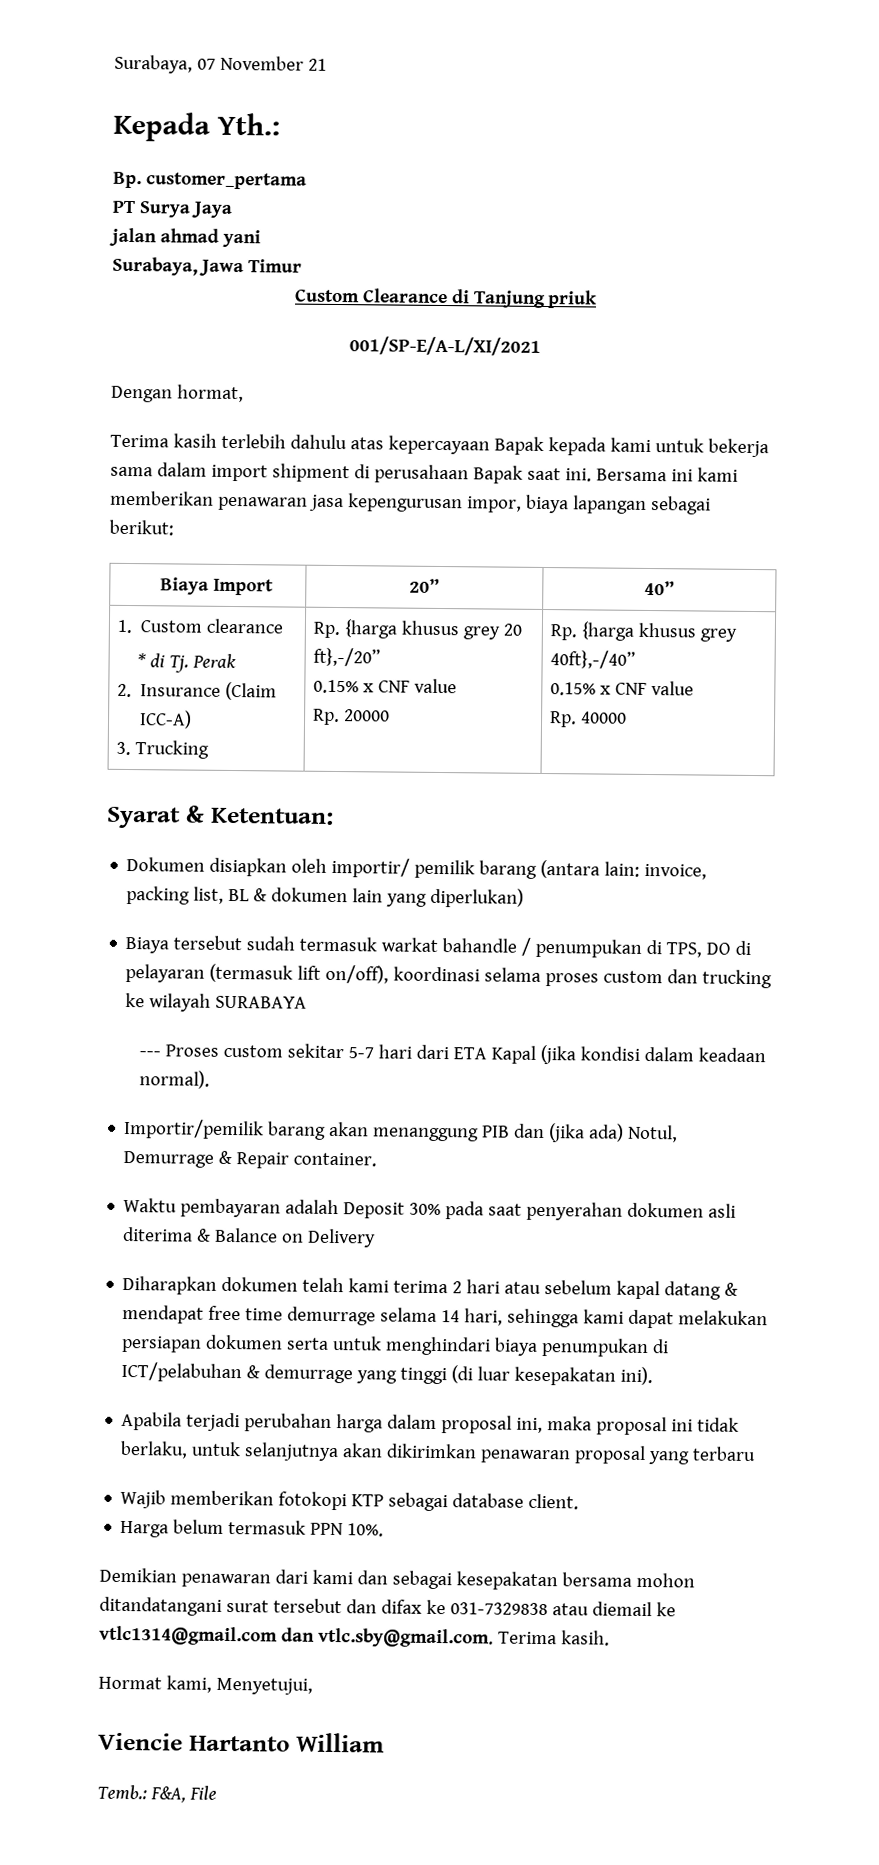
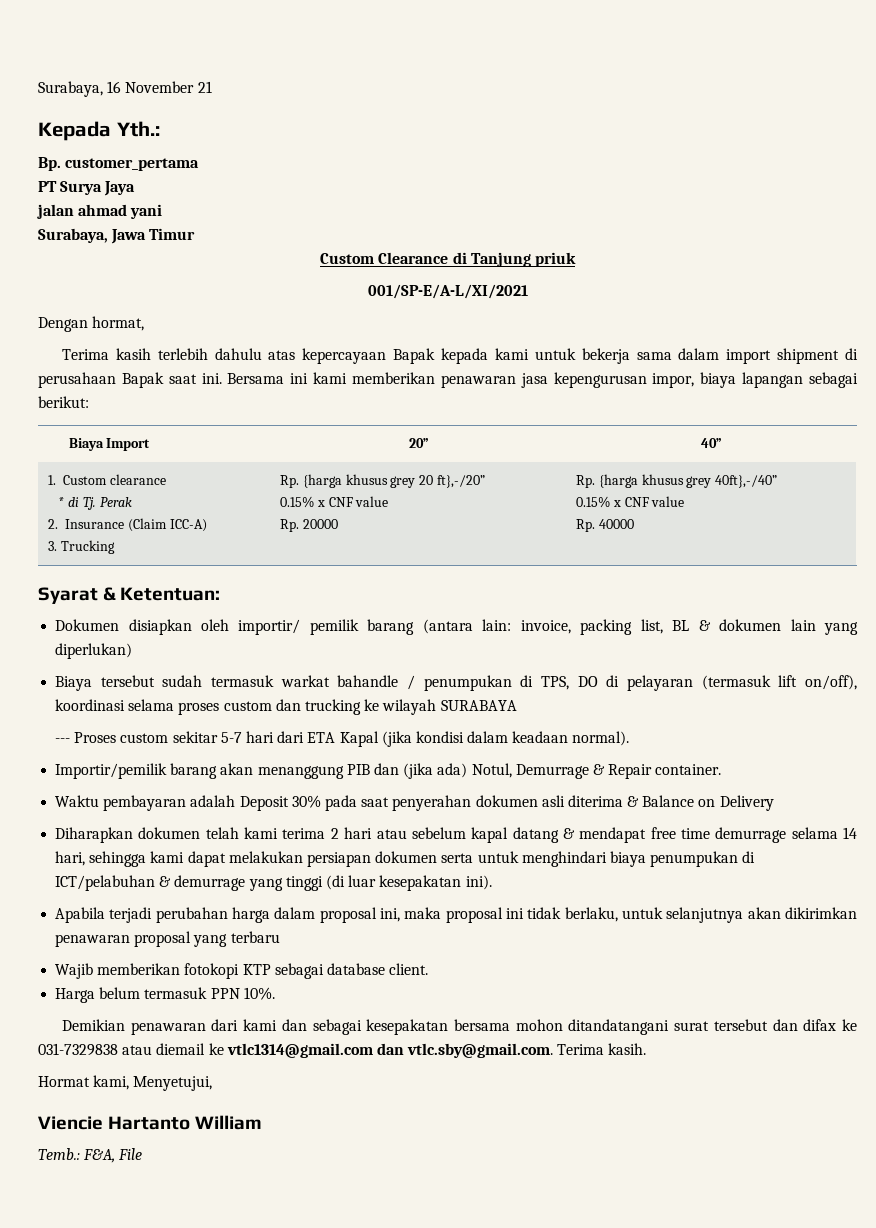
[114,54,216,74] Surabaya, 07 -> [38,81,122,97] Surabaya, 16

